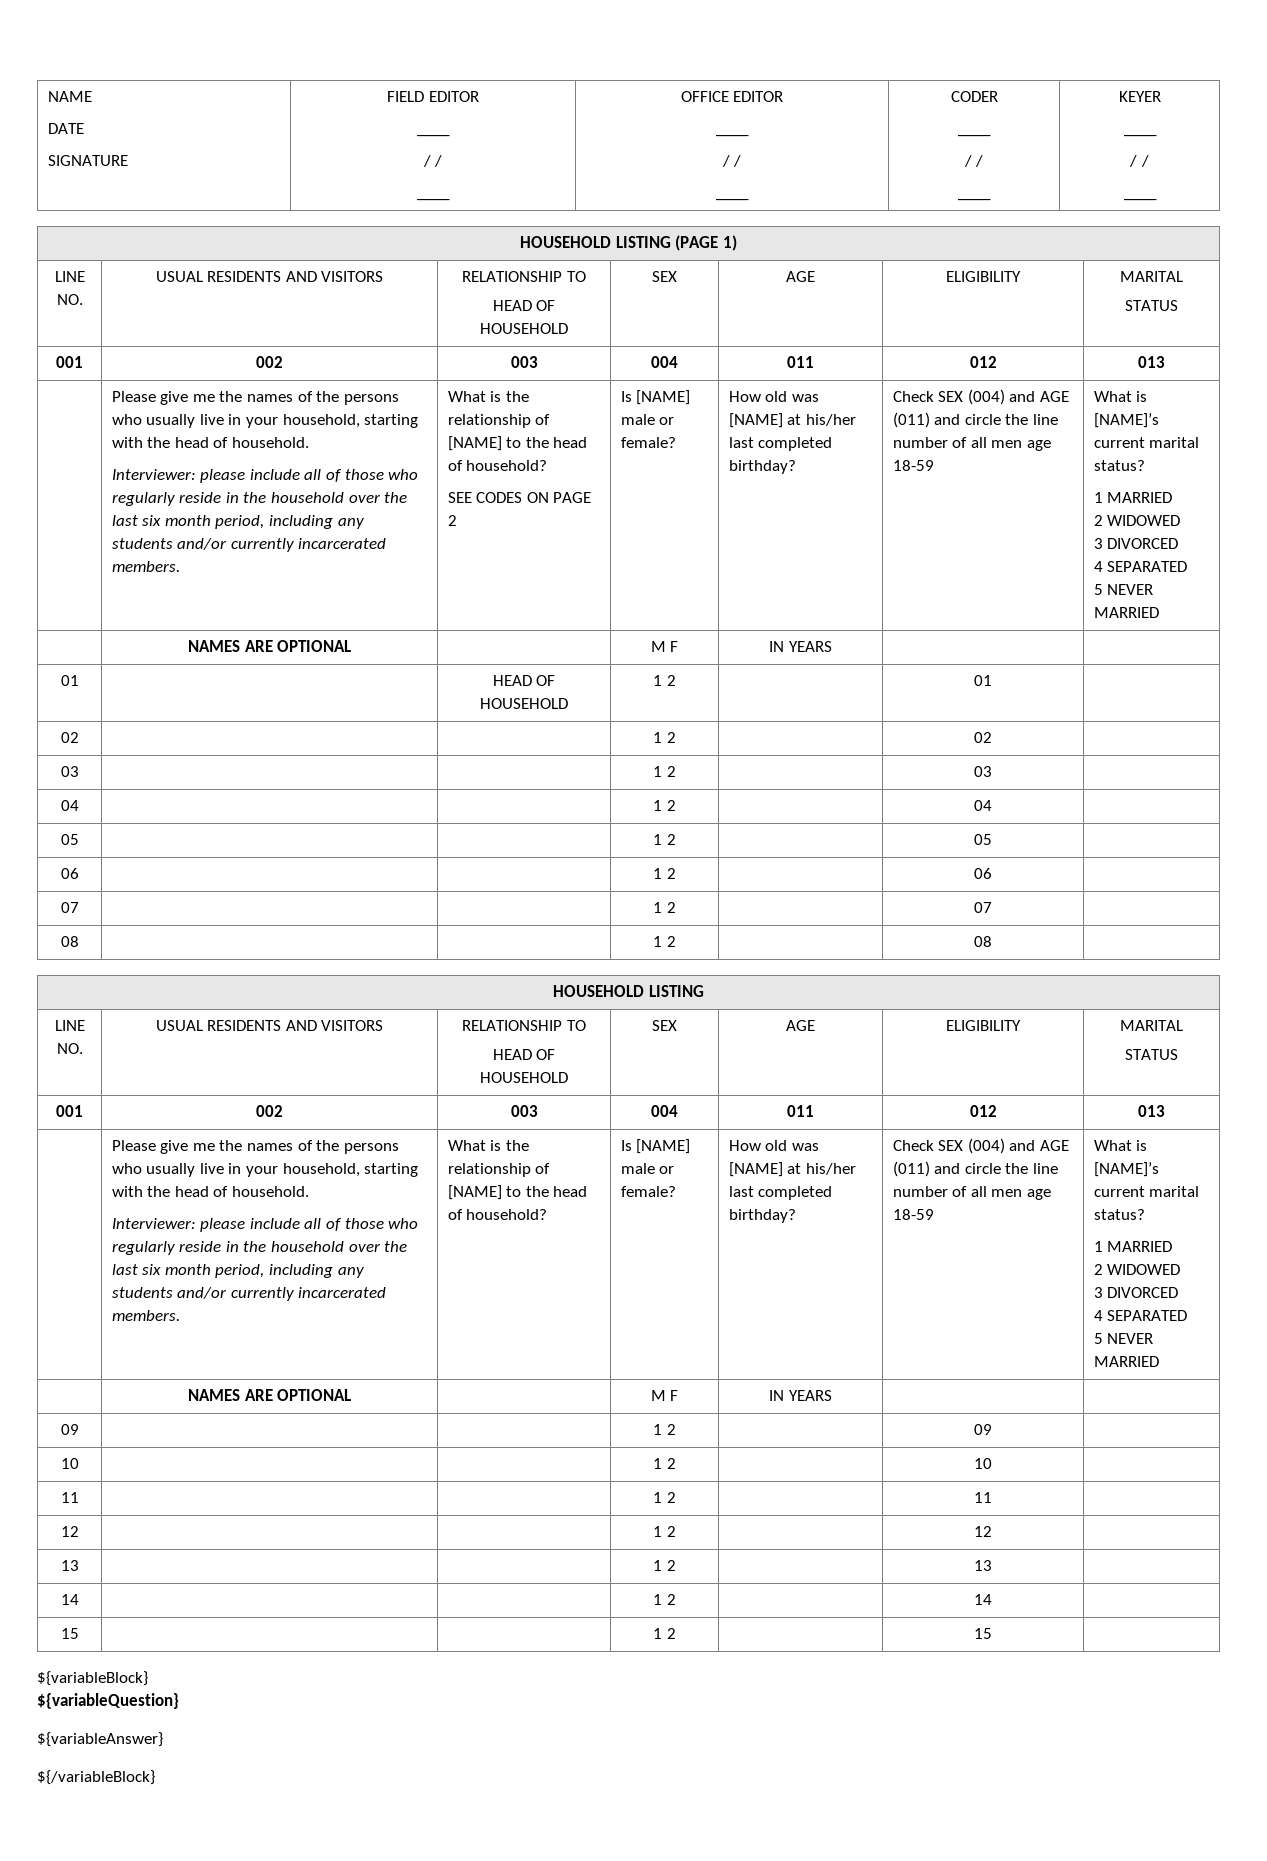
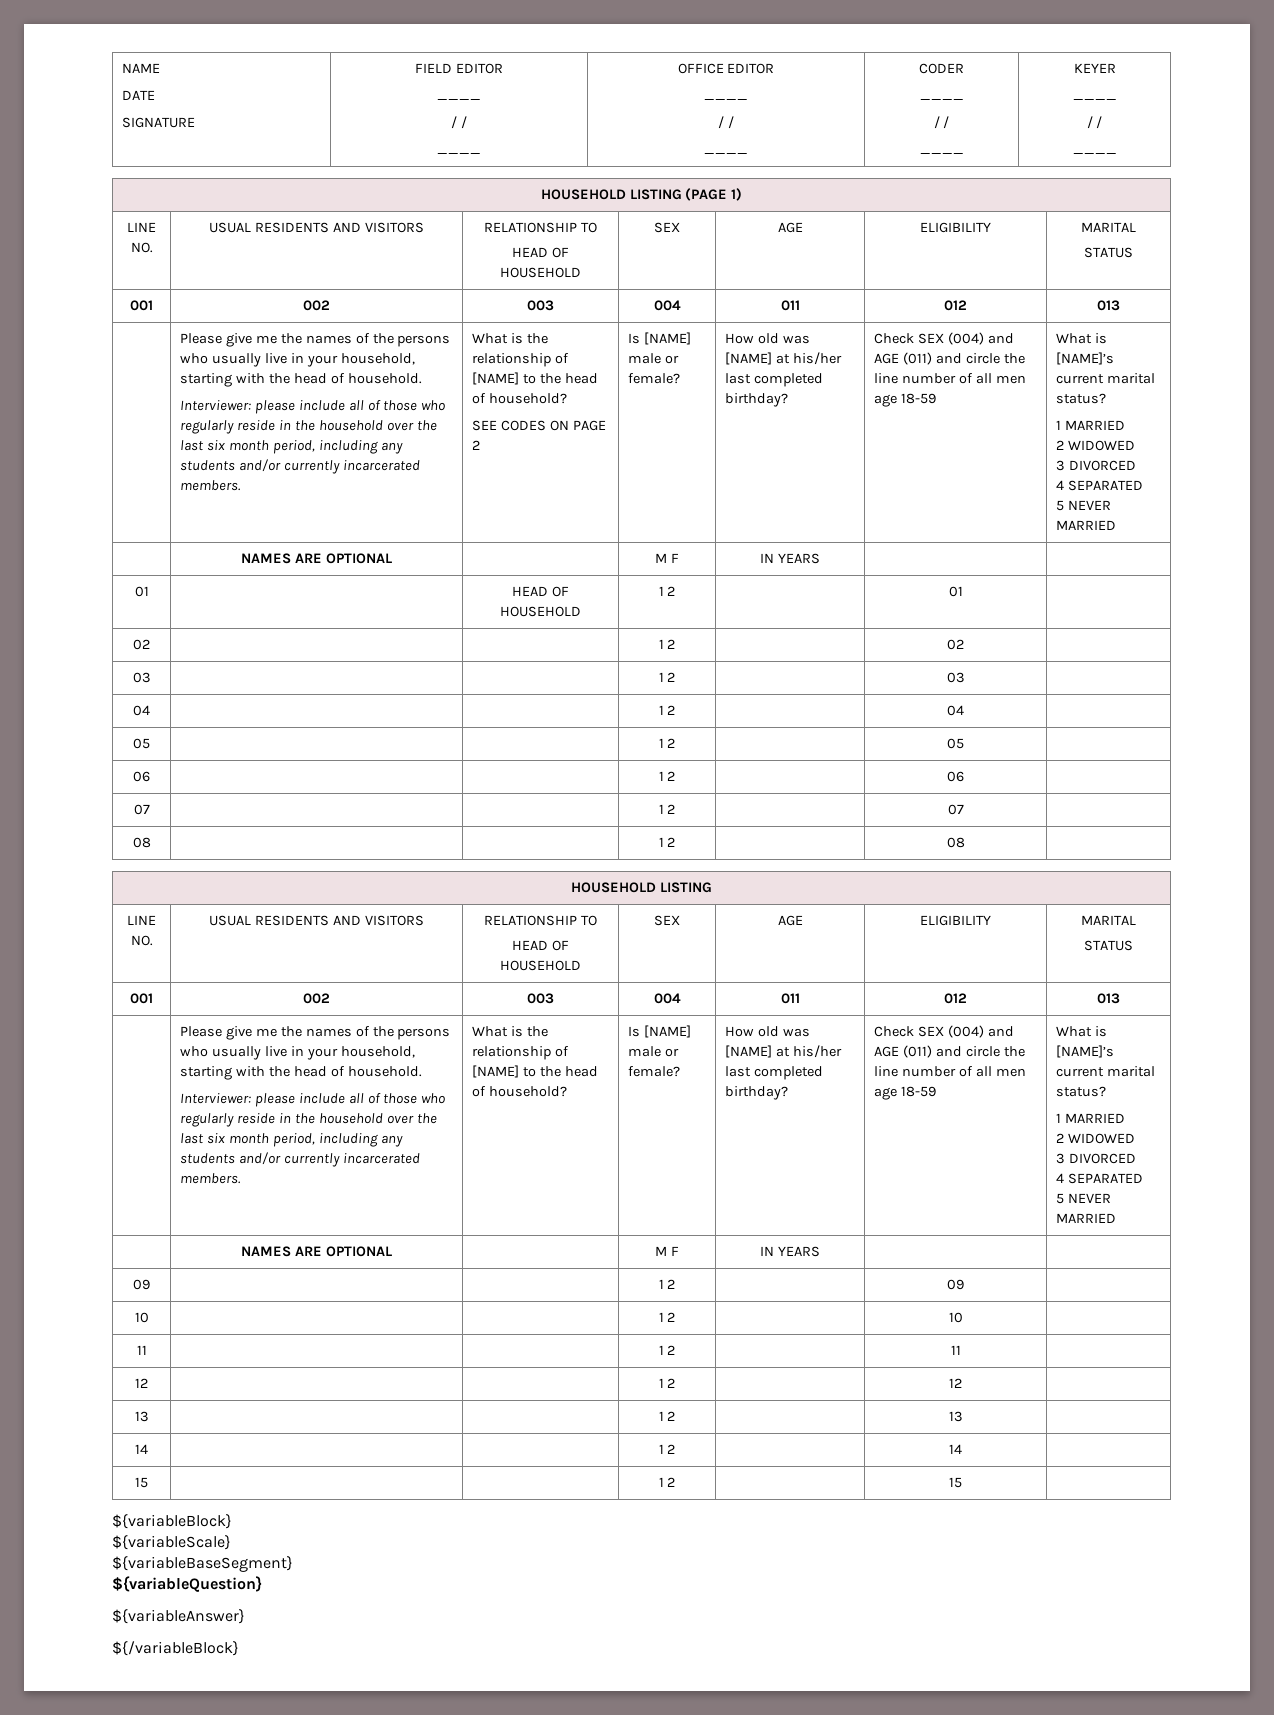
(148, 1678) none -> [112,1535,231,1550] [112,1556,293,1572] // ${variableScale} // ${variableBaseSegment}

